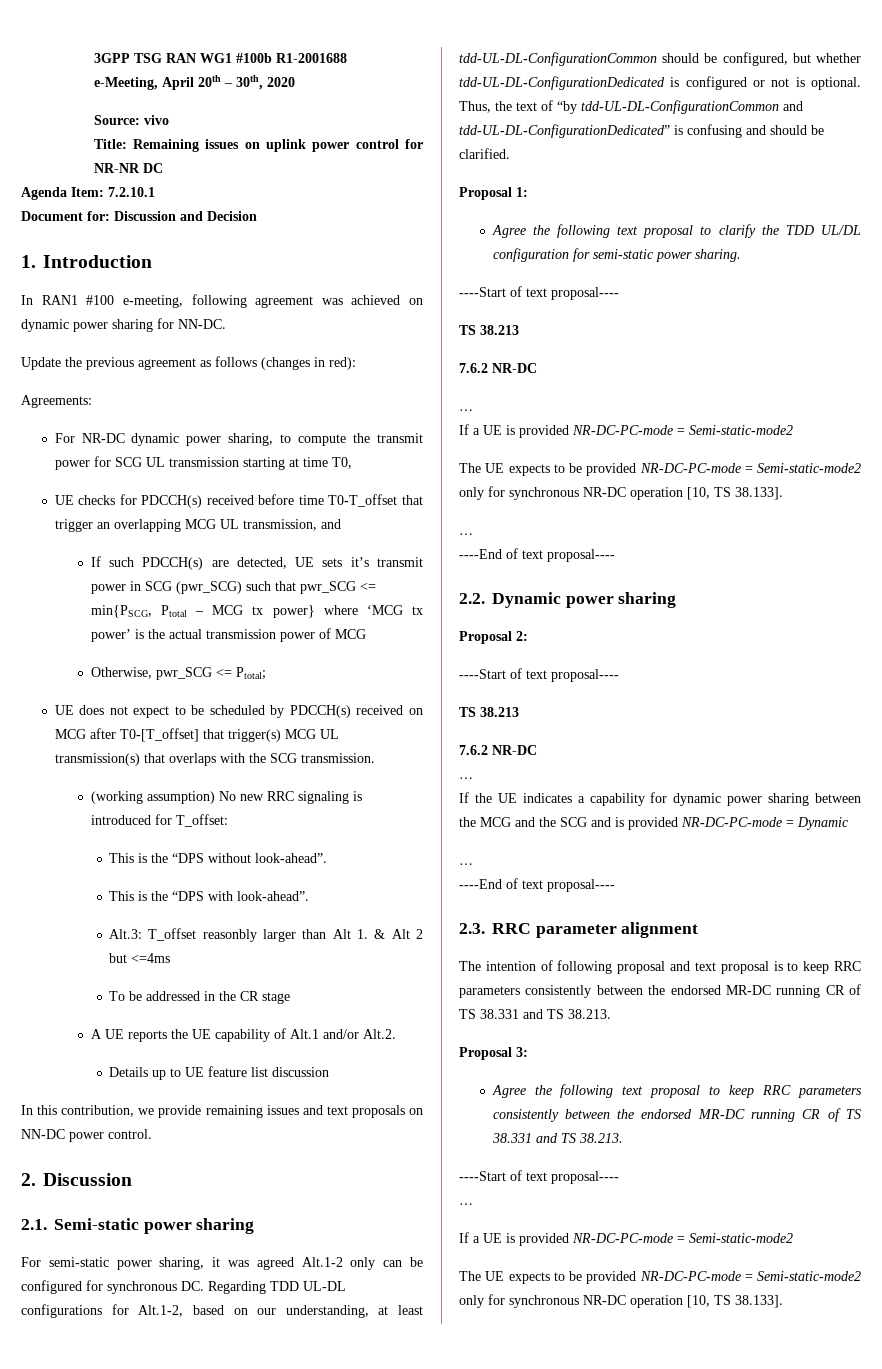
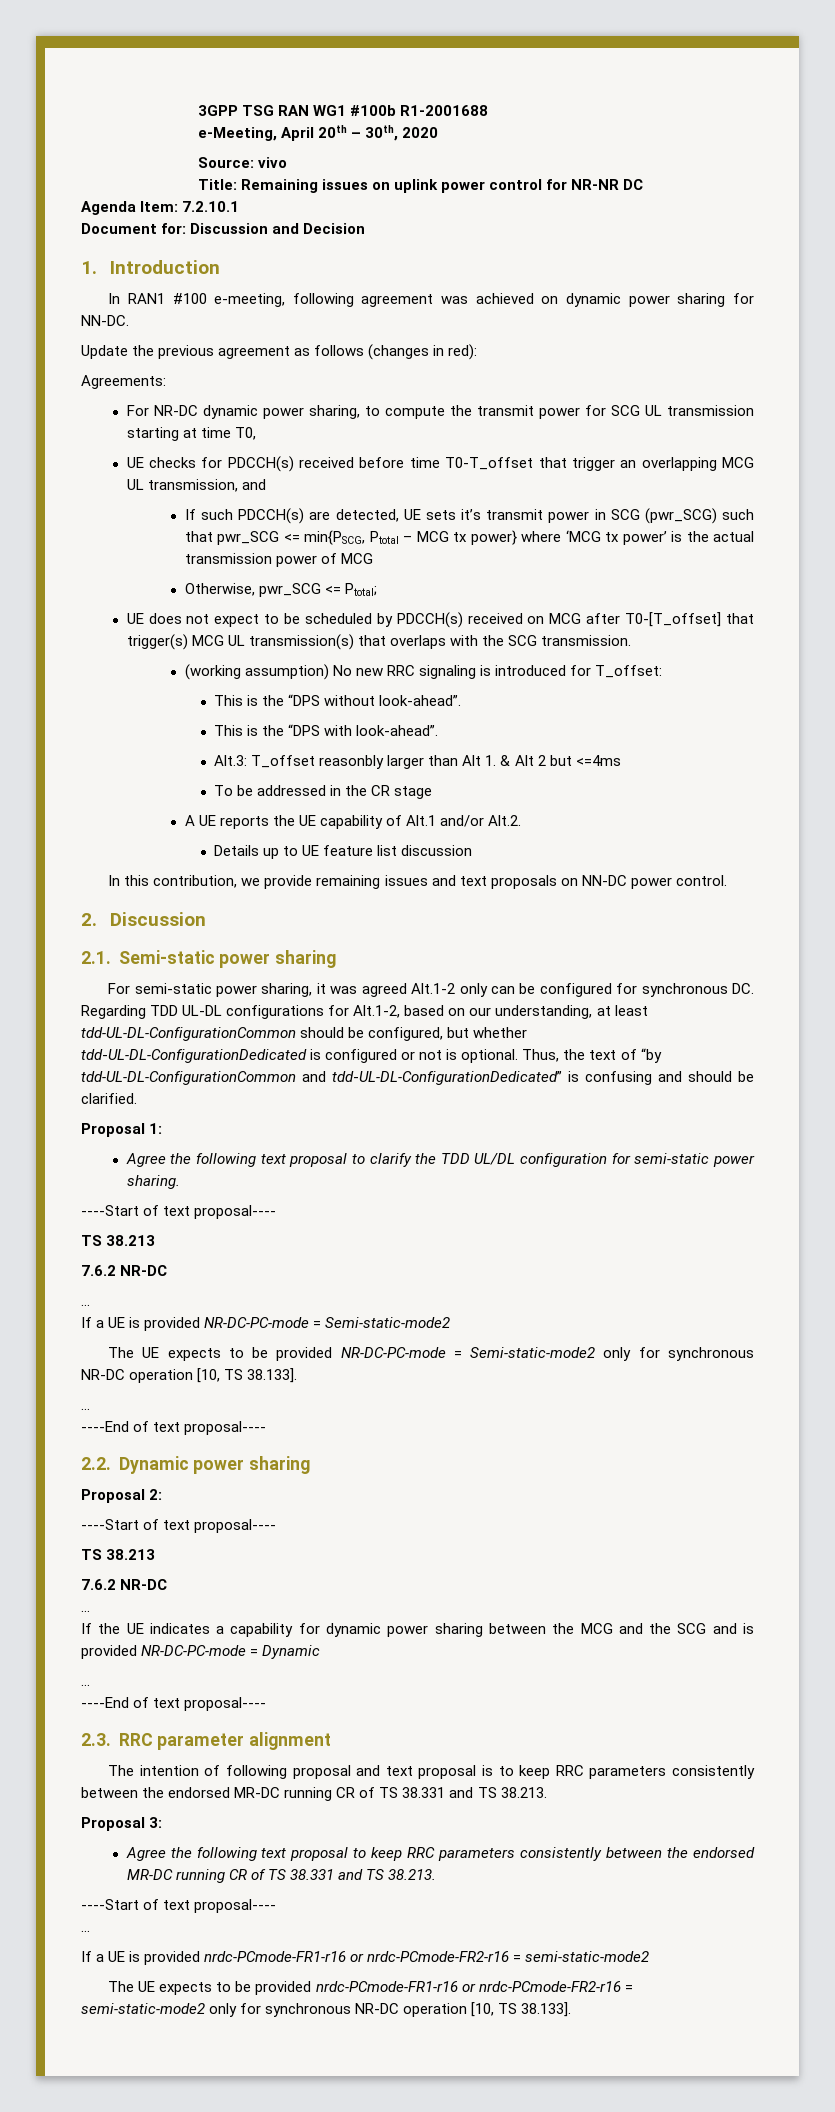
[572,1233,793,1243] [459,1271,861,1284] NR-DC-PC-mode = Semi-static-mode2 // The UE expects to be provided NR-DC-PC-mode = Semi-static-mode2 -> [204,1951,650,1962] [108,1981,633,1995] [81,2003,205,2014] nrdc-PCmode-FR1-r16 or nrdc-PCmode-FR2-r16 = semi-static-mode2 // The UE expects to be provided nrdc-PCmode-FR1-r16 or nrdc-PCmode-FR2-r16 = semi-static-mode2

